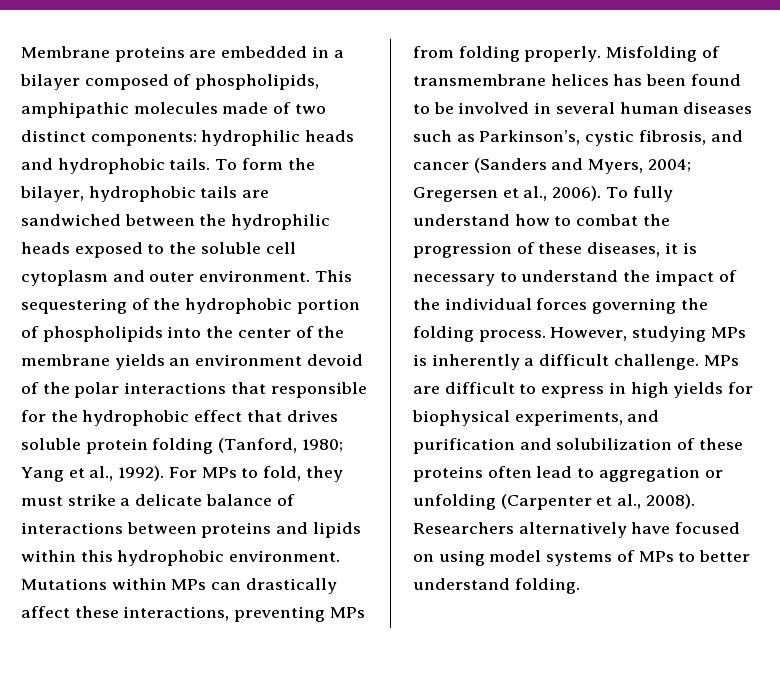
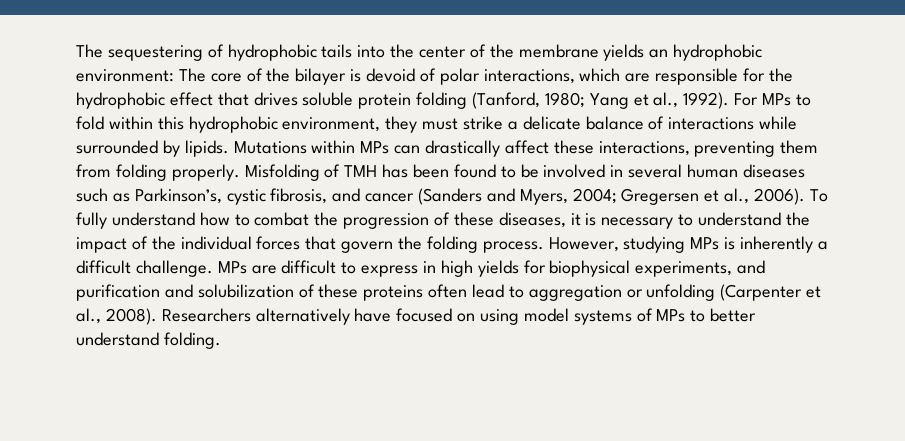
[21,46,344,62] [20,74,320,90] [21,102,326,118] [21,130,355,146] [21,158,315,174] [20,186,270,202] [21,214,331,230] [21,242,296,258] [21,270,352,286] [21,298,360,314] [21,326,163,342] Membrane proteins are embedded in a bilayer composed of phospholipids, amphipathic molecules made of two distinct components: hydrophilic heads and hydrophobic tails. To form the bilayer, hydrophobic tails are sandwiched between the hydrophilic heads exposed to the soluble cell cytoplasm and outer environment. This sequestering of the hydrophobic portion of phospholipids -> [76,44,353,61] The sequestering of hydrophobic tails
[195,354,363,366] [21,382,266,398] environment devoid of the polar interactions that -> [673,44,763,61] [76,68,651,85] hydrophobic environment: The core of the bilayer is devoid of polar interactions, which are
[263,466,302,481] fold, -> [76,116,381,133] fold within this hydrophobic environment,
[126,522,361,538] [21,550,341,566] between proteins and lipids within this hydrophobic environment. -> [759,116,798,130] [76,140,229,157] while surrounded by lipids.
[329,607,365,618] MPs -> [780,140,819,154] them
[413,74,609,86] transmembrane helices -> [344,165,378,177] TMH
[592,298,677,314] governing -> [305,236,394,253] that govern

